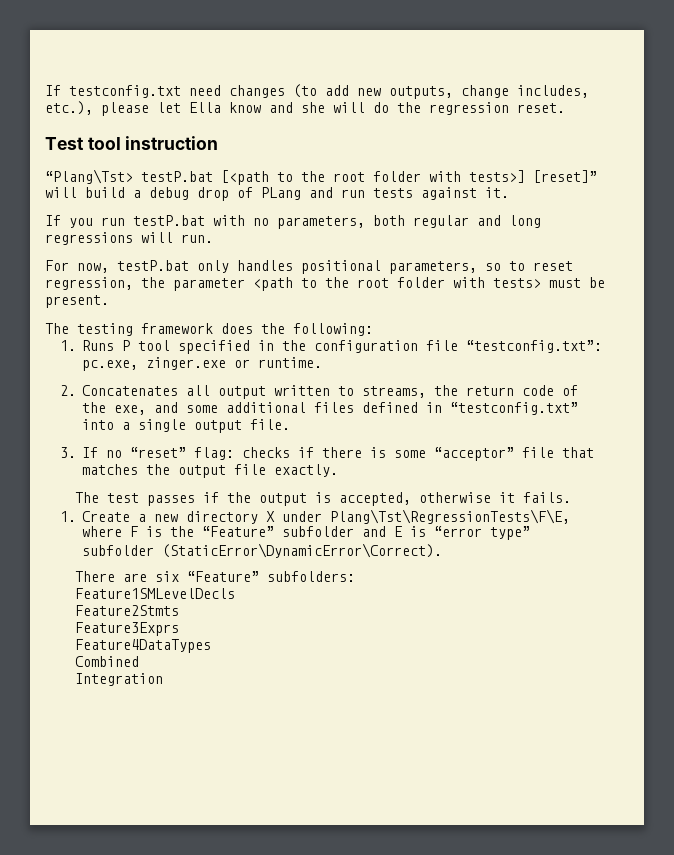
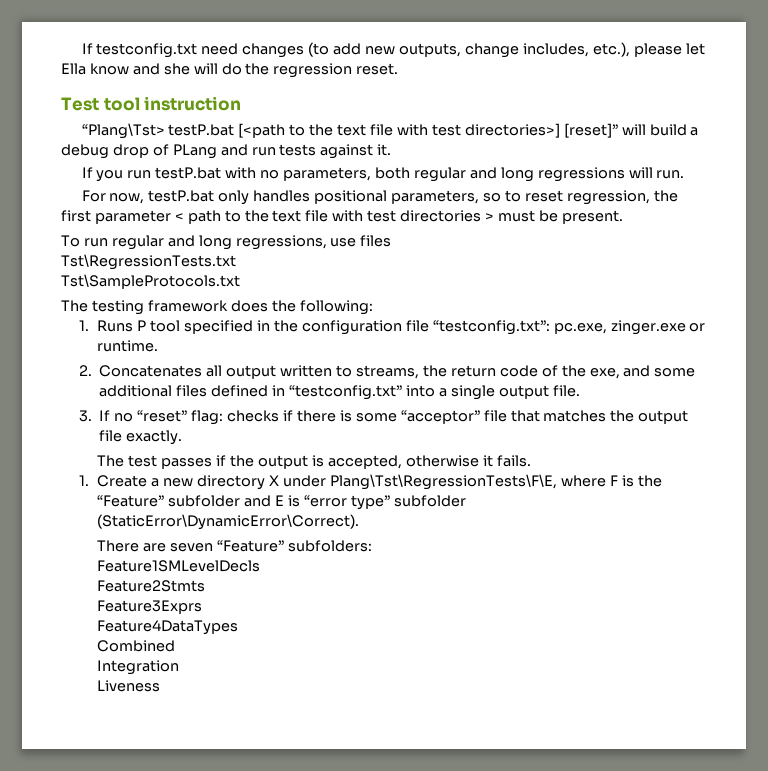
[333,170,525,183] root folder with tests>] -> [337,123,560,138] text file with test directories>]
[173,277,605,291] [45,295,109,308] parameter <path to the root folder with tests> must be present. -> [61,210,623,224] [61,235,392,250] [61,254,236,270] [61,274,240,289] first parameter < path to the text file with test directories > must be present. // To run regular and long regressions, use files // Tst\RegressionTests.txt // Tst\SampleProtocols.txt
[155,571,180,582] six -> [170,543,214,552] seven
(164, 679) none -> [97,680,161,692] // Liveness

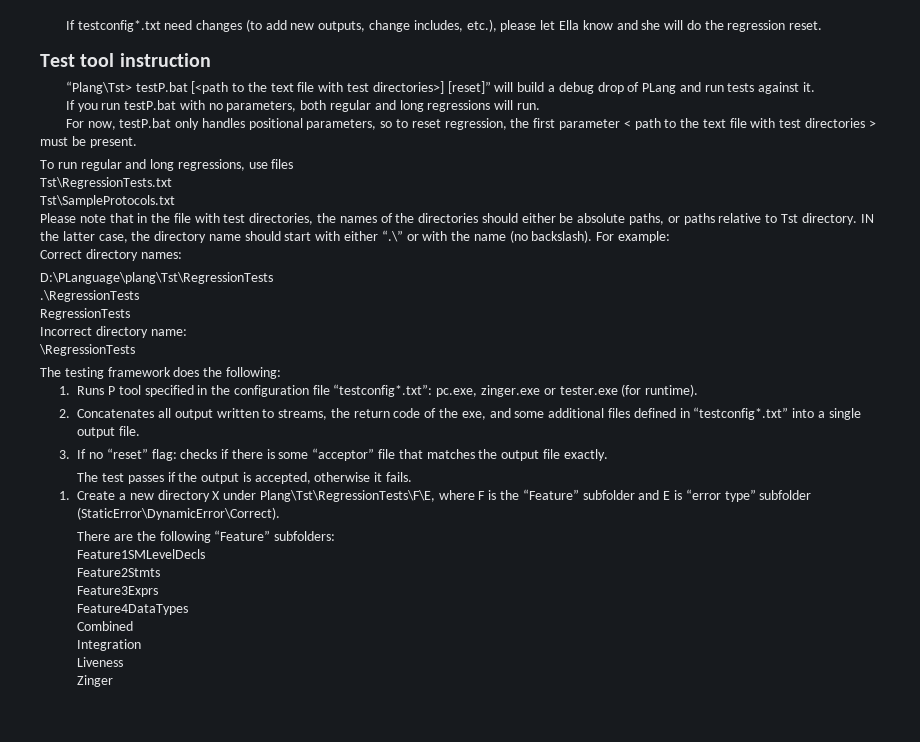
[81,43,198,58] If testconfig.txt -> [65,20,161,32] If testconfig*.txt
(240, 281) none -> [40,213,874,225] [40,230,671,243] [40,249,182,261] [40,272,273,284] [40,290,139,302] [40,308,130,320] [40,326,187,338] [39,344,135,356] // Please note that in the file with test directories, the names of the directories should either be absolute paths, or paths relative to Tst directory. IN the latter case, the directory name should start with either “.\” or with the name (no backslash). For example: // Correct directory names: // D:\PLanguage\plang\Tst\RegressionTests // .\RegressionTests // RegressionTests // Incorrect directory name: // \RegressionTests
[432,320,550,335] “testconfig.txt”: -> [333,384,433,397] “testconfig*.txt”:
[97,340,159,352] runtime. -> [559,384,699,397] tester.exe (for runtime).
[289,385,403,400] “testconfig.txt” -> [693,407,789,420] “testconfig*.txt”
[170,543,214,552] seven -> [136,531,211,543] the following
(161, 686) none -> [77,675,114,687] // Zinger

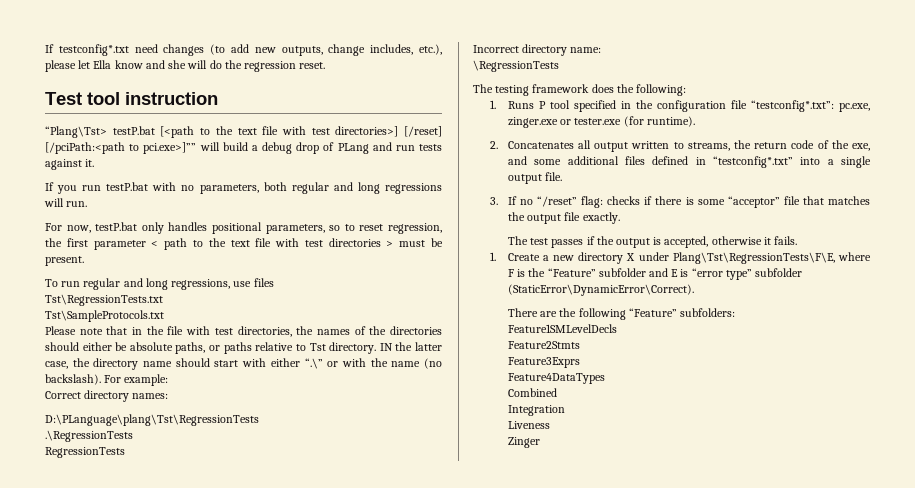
[447,81,491,94] [reset]” -> [403,126,442,137] [45,142,197,154] [/reset] [/pciPath:<path to pci.exe>]””
[106,448,148,459] “reset” -> [536,196,577,207] “/reset”

